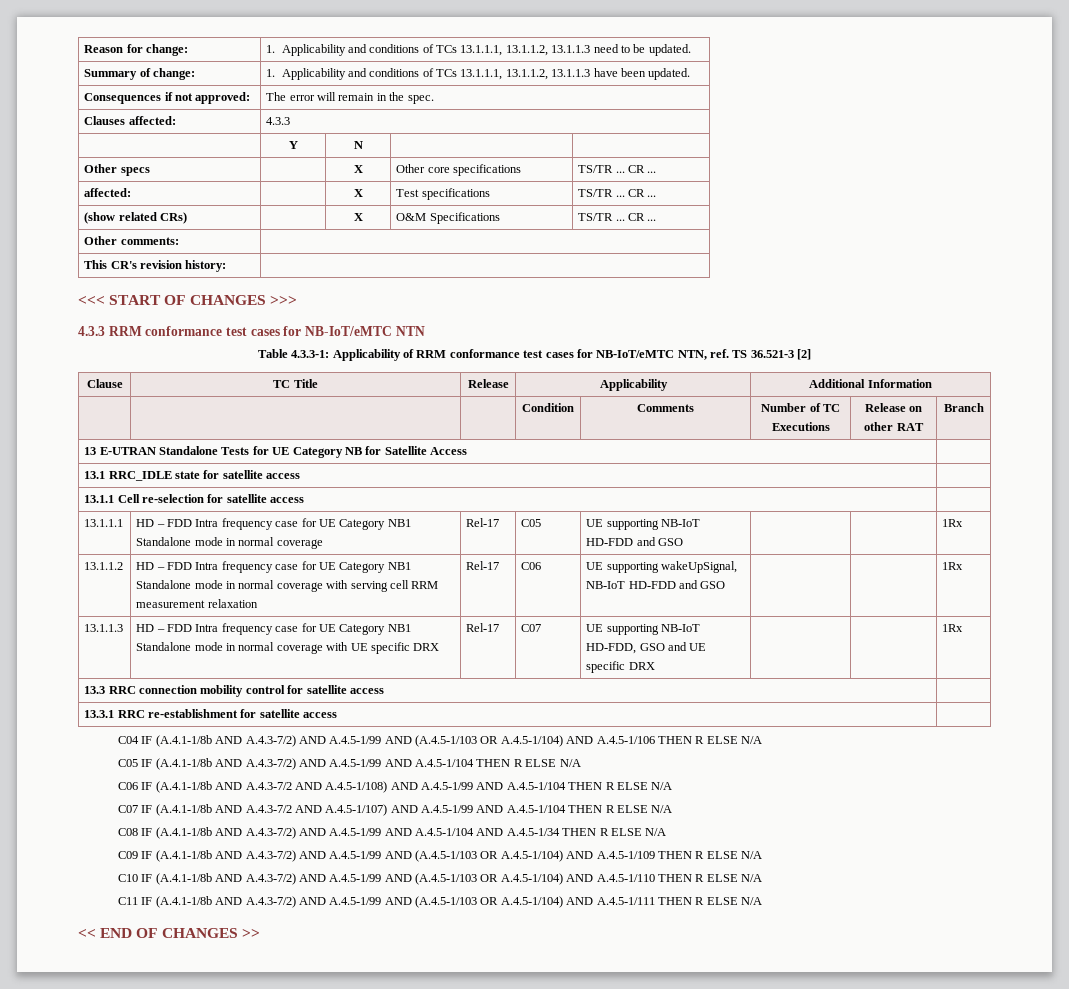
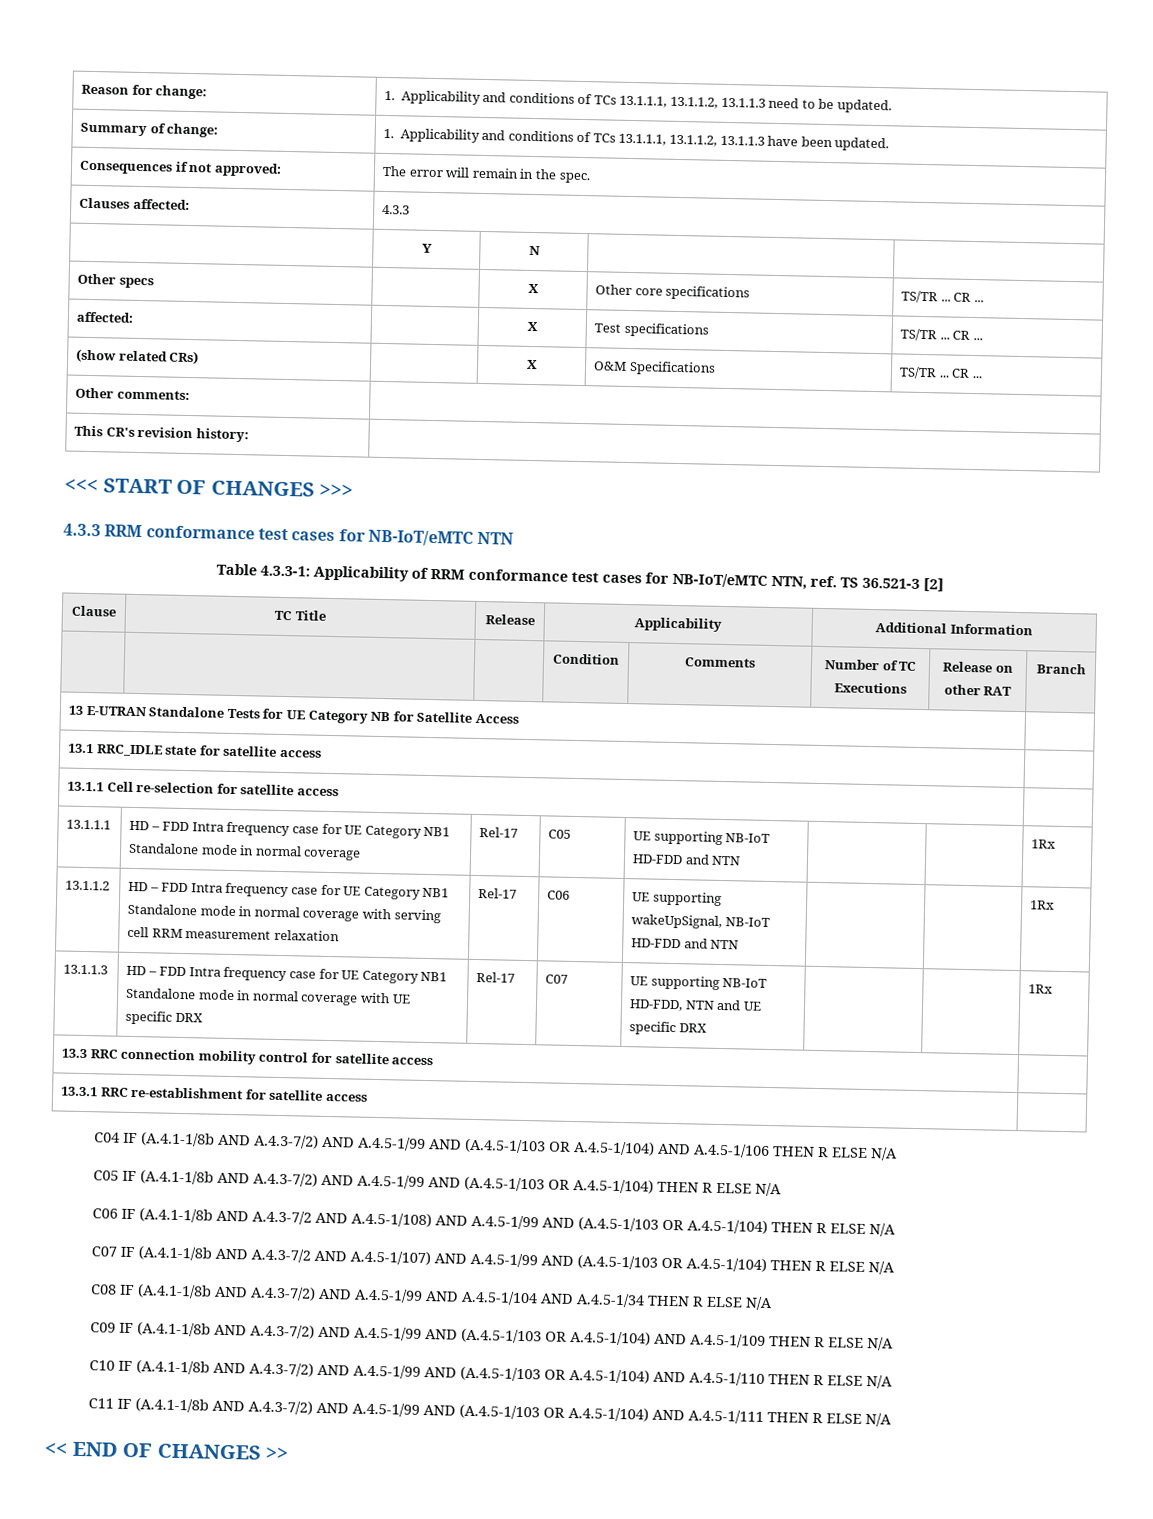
[658,538,684,546] GSO -> [711,855,742,866] NTN
[700,581,726,589] GSO -> [710,939,740,950] NTN
[639,643,665,651] GSO -> [684,1000,715,1010] NTN
[415,759,475,767] A.4.5-1/104 -> [464,1175,655,1194] (A.4.5-1/103 OR A.4.5-1/104)
[506,782,566,790] A.4.5-1/104 -> [578,1216,769,1235] (A.4.5-1/103 OR A.4.5-1/104)
[506,805,566,813] A.4.5-1/104 -> [577,1254,768,1273] (A.4.5-1/103 OR A.4.5-1/104)

